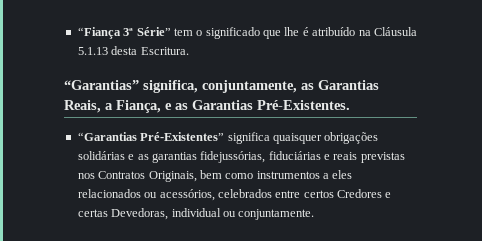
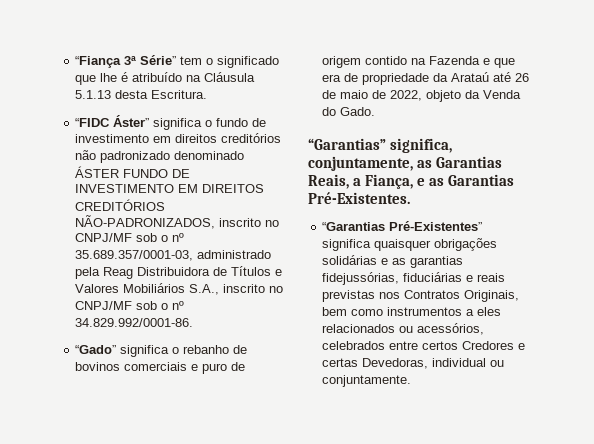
(189, 51) none -> [75,115,267,130] [75,133,282,143] [75,150,245,163] [75,166,191,178] [75,184,265,193] [75,199,166,211] [75,215,280,229] [75,233,185,242] [75,250,272,261] [75,266,283,279] [75,283,284,295] [75,301,185,310] [75,318,194,327] [75,345,248,357] [75,362,246,374] [322,56,516,68] [322,72,530,85] [322,90,522,102] [322,107,376,116] // “FIDC Áster” significa o fundo de investimento em direitos creditórios não padronizado denominado ÁSTER FUNDO DE INVESTIMENTO EM DIREITOS CREDITÓRIOS NÃO-PADRONIZADOS, inscrito no CNPJ/MF sob o nº 35.689.357/0001-03, administrado pela Reag Distribuidora de Títulos e Valores Mobiliários S.A., inscrito no CNPJ/MF sob o nº 34.829.992/0001-86. // “Gado” significa o rebanho de bovinos comerciais e puro de origem contido na Fazenda e que era de propriedade da Arataú até 26 de maio de 2022, objeto da Venda do Gado.

